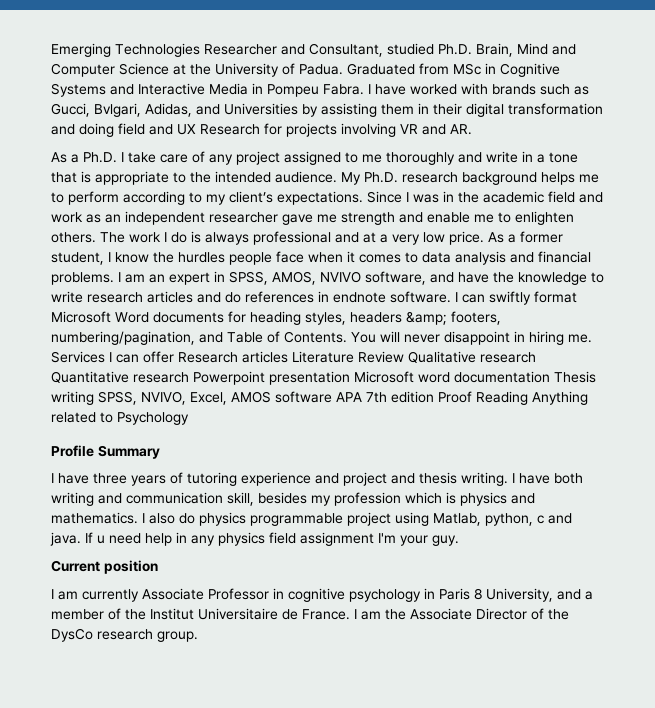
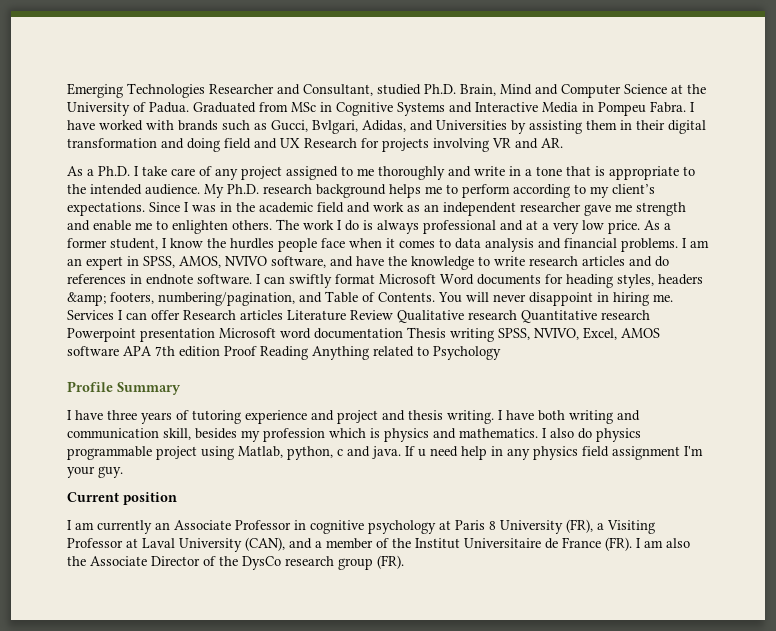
(139, 595) none -> [155,522,170,530] an
[424,588,435,599] in -> [439,520,451,530] at
[486,588,553,602] University, -> [500,519,655,534] [67,537,285,552] University (FR), a Visiting Professor at Laval University (CAN),
[302,609,381,620] France. I am -> [562,537,690,551] France (FR). I am also
[157,631,198,642] group. -> [338,555,404,570] group (FR).

